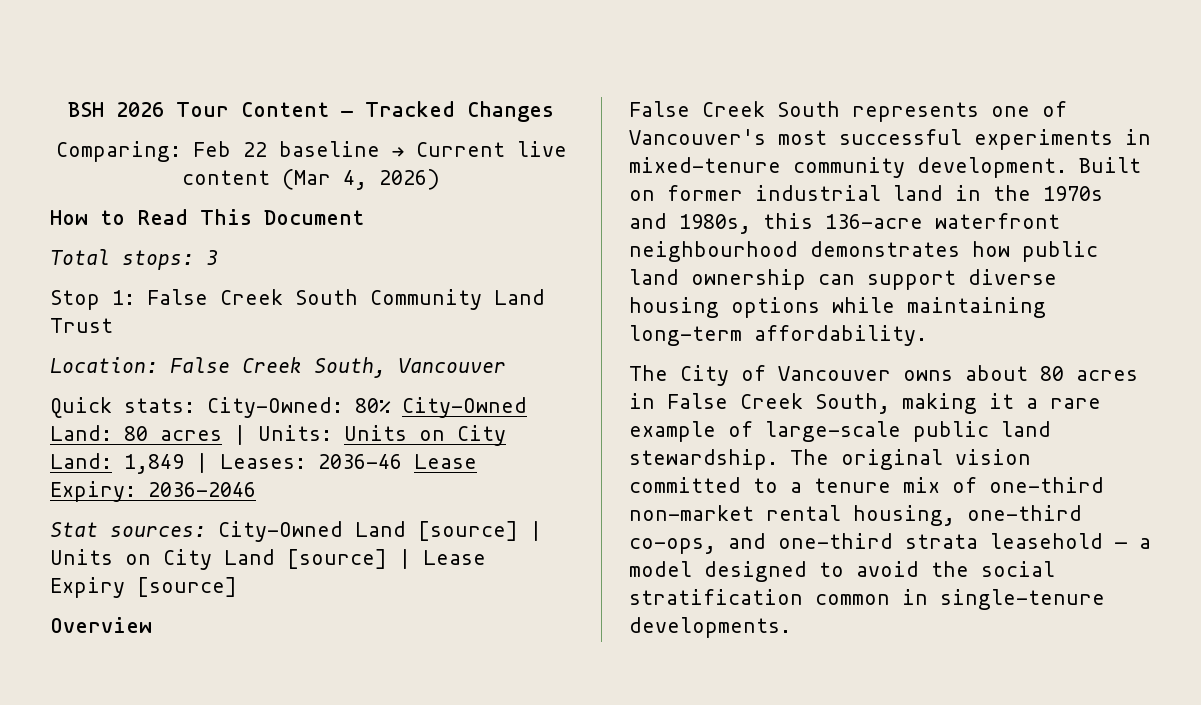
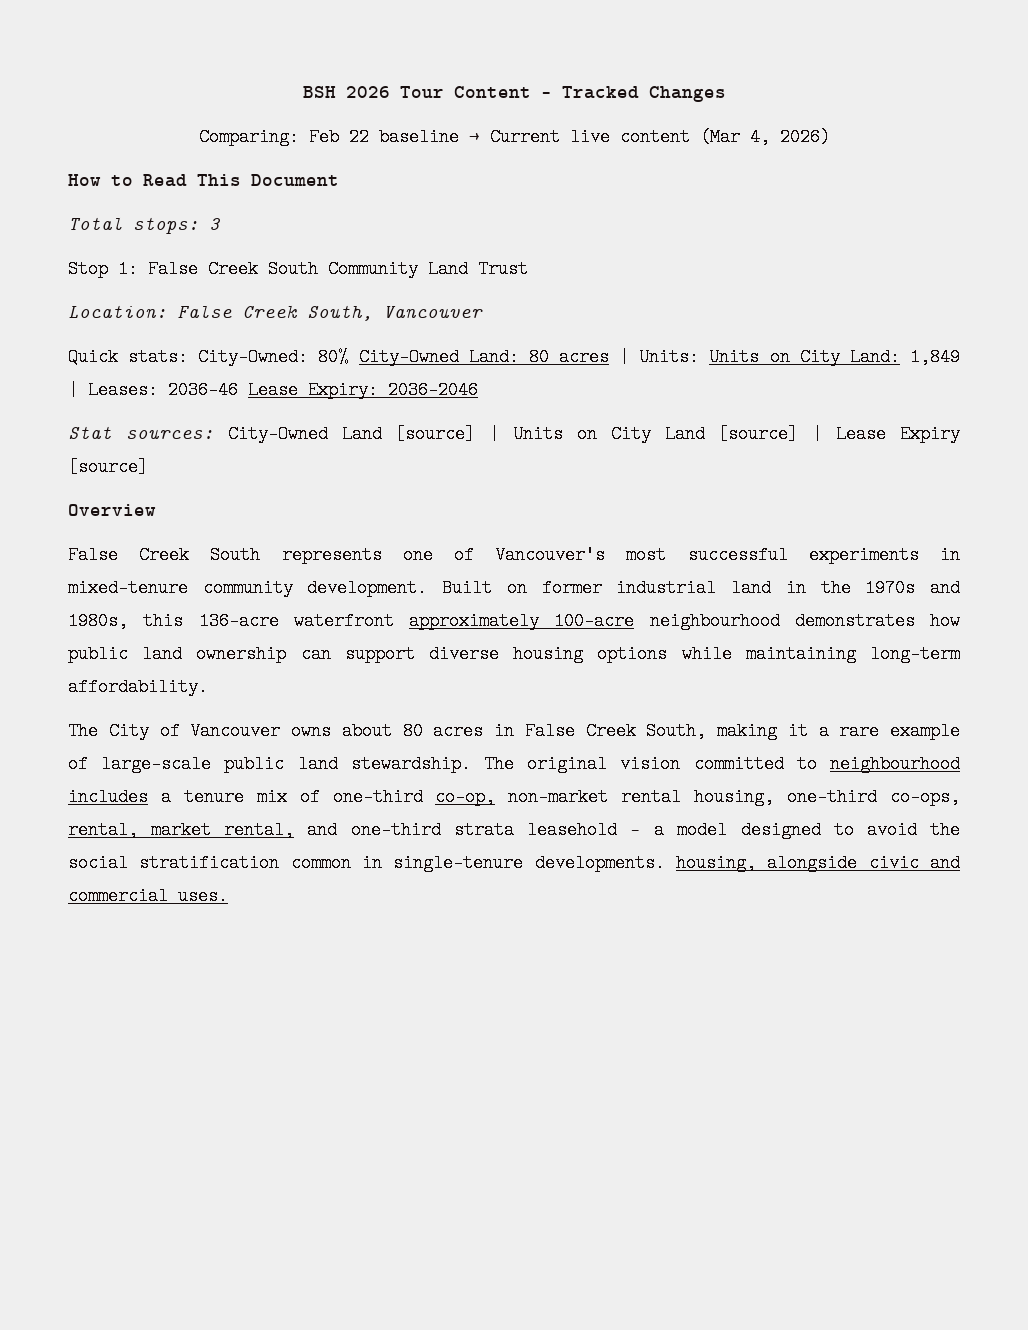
(1060, 221) none -> [409,612,635,630] approximately 100-acre
(778, 485) none -> [830,755,961,773] [68,788,148,806] neighbourhood includes
(1104, 485) none -> [435,788,496,806] co-op,
(716, 546) none -> [68,821,295,839] rental, market rental,
(791, 627) none -> [675,854,960,872] [68,887,228,905] housing, alongside civic and commercial uses.

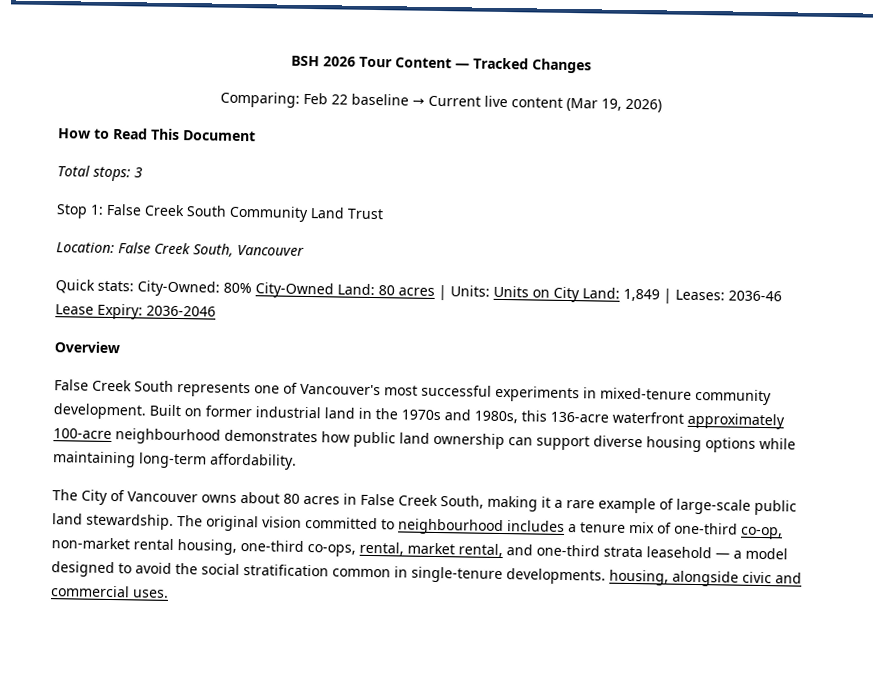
[749,128,770,146] 4, -> [600,98,622,111] 19,
[68,425,960,443] [68,458,148,476] // Stat sources: City-Owned Land [source] | Units on City Land [source] | Lease Expiry [source] -> (216, 311) none

